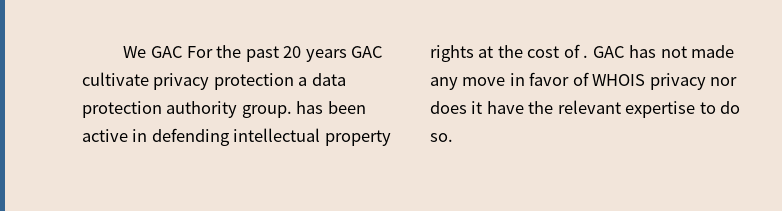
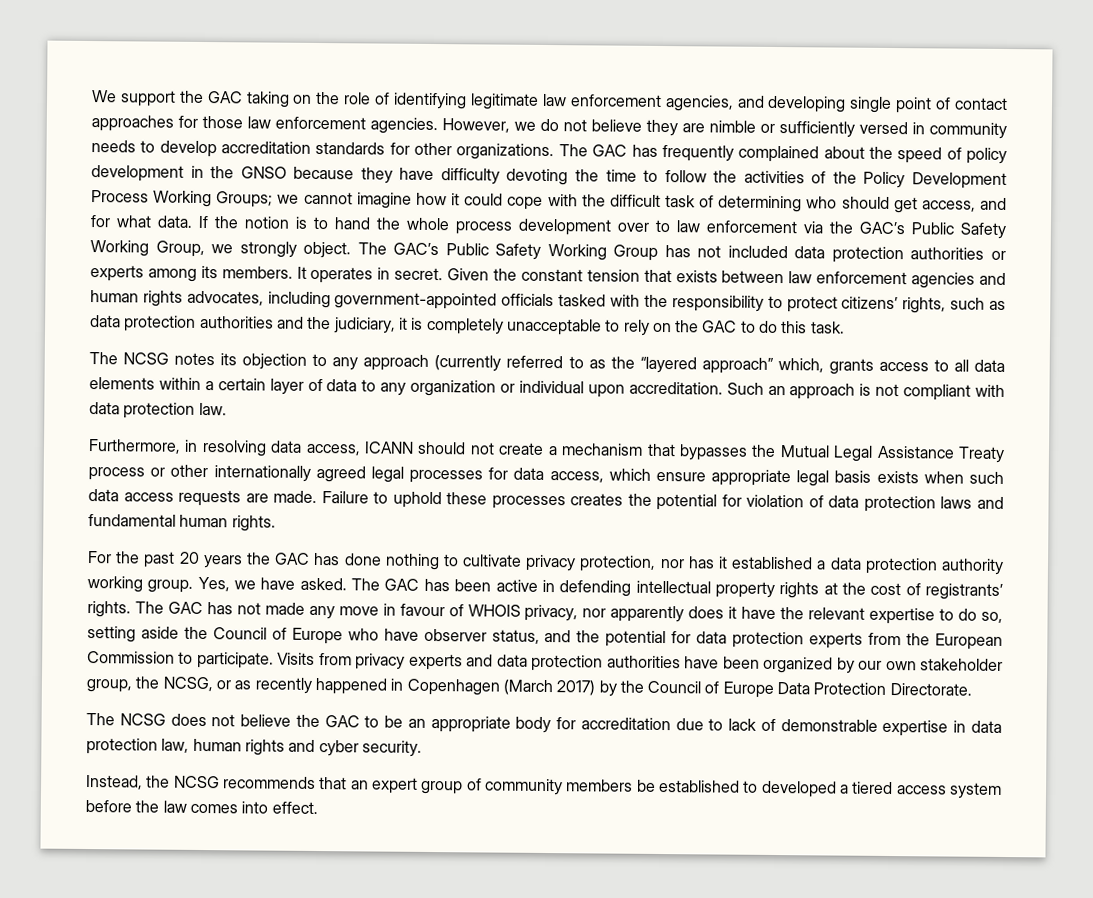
[150,46,183,58] GAC -> [119,90,1009,114] [91,115,1007,140] [91,140,1008,165] [91,165,1007,190] [91,190,1007,214] [90,215,1006,240] [90,240,1006,264] [90,265,1007,289] [90,290,1007,314] [90,315,845,336] [89,352,1005,375] [89,377,1005,401] [89,402,227,419] [88,439,1005,463] [88,464,1004,487] [88,489,1004,513] [88,514,276,532] support the GAC taking on the role of identifying legitimate law enforcement agencies, and developing single point of contact approaches for those law enforcement agencies. However, we do not believe they are nimble or sufficiently versed in community needs to develop accreditation standards for other organizations. The GAC has frequently complained about the speed of policy development in the GNSO because they have difficulty devoting the time to follow the activities of the Policy Development Process Working Groups; we cannot imagine how it could cope with the difficult task of determining who should get access, and for what data. If the notion is to hand the whole process development over to law enforcement via the GAC’s Public Safety Working Group, we strongly object. The GAC’s Public Safety Working Group has not included data protection authorities or experts among its members. It operates in secret. Given the constant tension that exists between law enforcement agencies and human rights advocates, including government-appointed officials tasked with the responsibility to protect citizens’ rights, such as data protection authorities and the judiciary, it is completely unacceptable to rely on the GAC to do this task. // The NCSG notes its objection to any approach (currently referred to as the “layered approach” which, grants access to all data elements within a certain layer of data to any organization or individual upon accreditation. Such an approach is not compliant with data protection law. // Furthermore, in resolving data access, ICANN should not create a mechanism that bypasses the Mutual Legal Assistance Treaty process or other internationally agreed legal processes for data access, which ensure appropriate legal basis exists when such data access requests are made. Failure to uphold these processes creates the potential for violation of data protection laws and fundamental human rights. //
[351,46,384,58] [82,72,346,90] [82,101,292,118] GAC cultivate privacy protection a data protection authority group. -> [245,552,1004,575] [87,576,420,593] the GAC has done nothing to cultivate privacy protection, nor has it established a data protection authority working group. Yes, we have asked. The GAC
[583,55,589,58] . -> [925,583,1004,600] [87,601,164,618] registrants’ rights. The
[529,72,570,86] favor -> [399,603,445,617] favour
[649,73,738,90] privacy nor -> [524,604,685,623] privacy, nor apparently
[430,133,453,142] so. -> [980,611,1003,623] [87,626,1003,650] [87,650,1004,674] [86,676,972,698] [86,712,1003,737] [86,737,422,757] [86,774,1003,799] [85,799,318,815] so, setting aside the Council of Europe who have observer status, and the potential for data protection experts from the European Commission to participate. Visits from privacy experts and data protection authorities have been organized by our own stakeholder group, the NCSG, or as recently happened in Copenhagen (March 2017) by the Council of Europe Data Protection Directorate. // The NCSG does not believe the GAC to be an appropriate body for accreditation due to lack of demonstrable expertise in data protection law, human rights and cyber security. // Instead, the NCSG recommends that an expert group of community members be established to developed a tiered access system before the law comes into effect.

